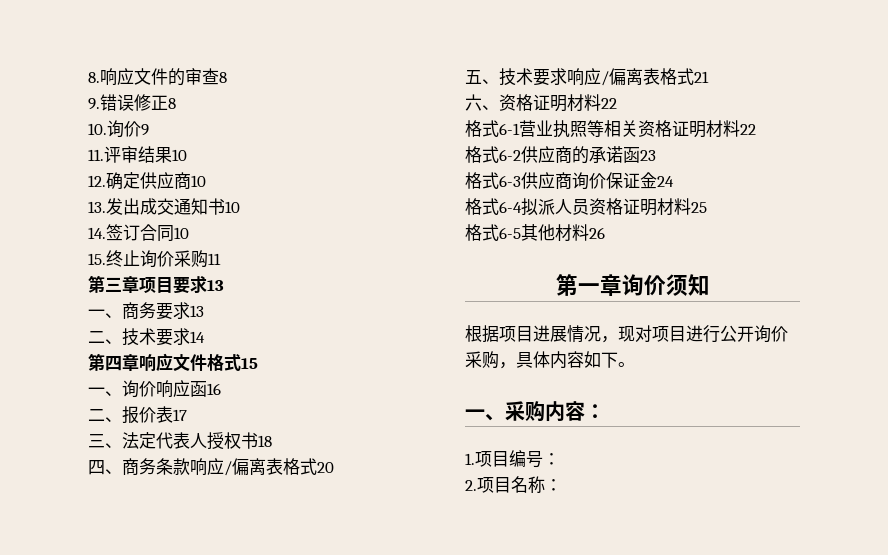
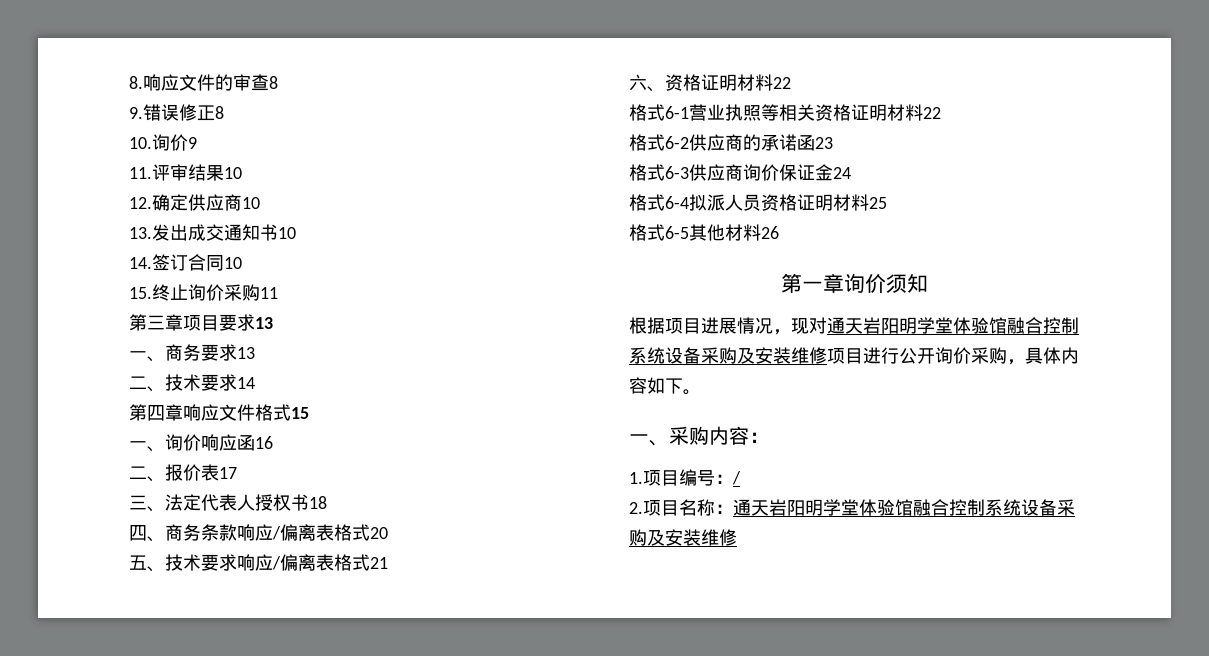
(652, 333) none -> [827,317,1079,334] [629,347,827,364] 通天岩阳明学堂体验馆融合控制系统设备采购及安装维修
(560, 459) none -> [732,471,741,485] /
(562, 485) none -> [733,499,1075,516] [629,529,737,546] 通天岩阳明学堂体验馆融合控制系统设备采购及安装维修

